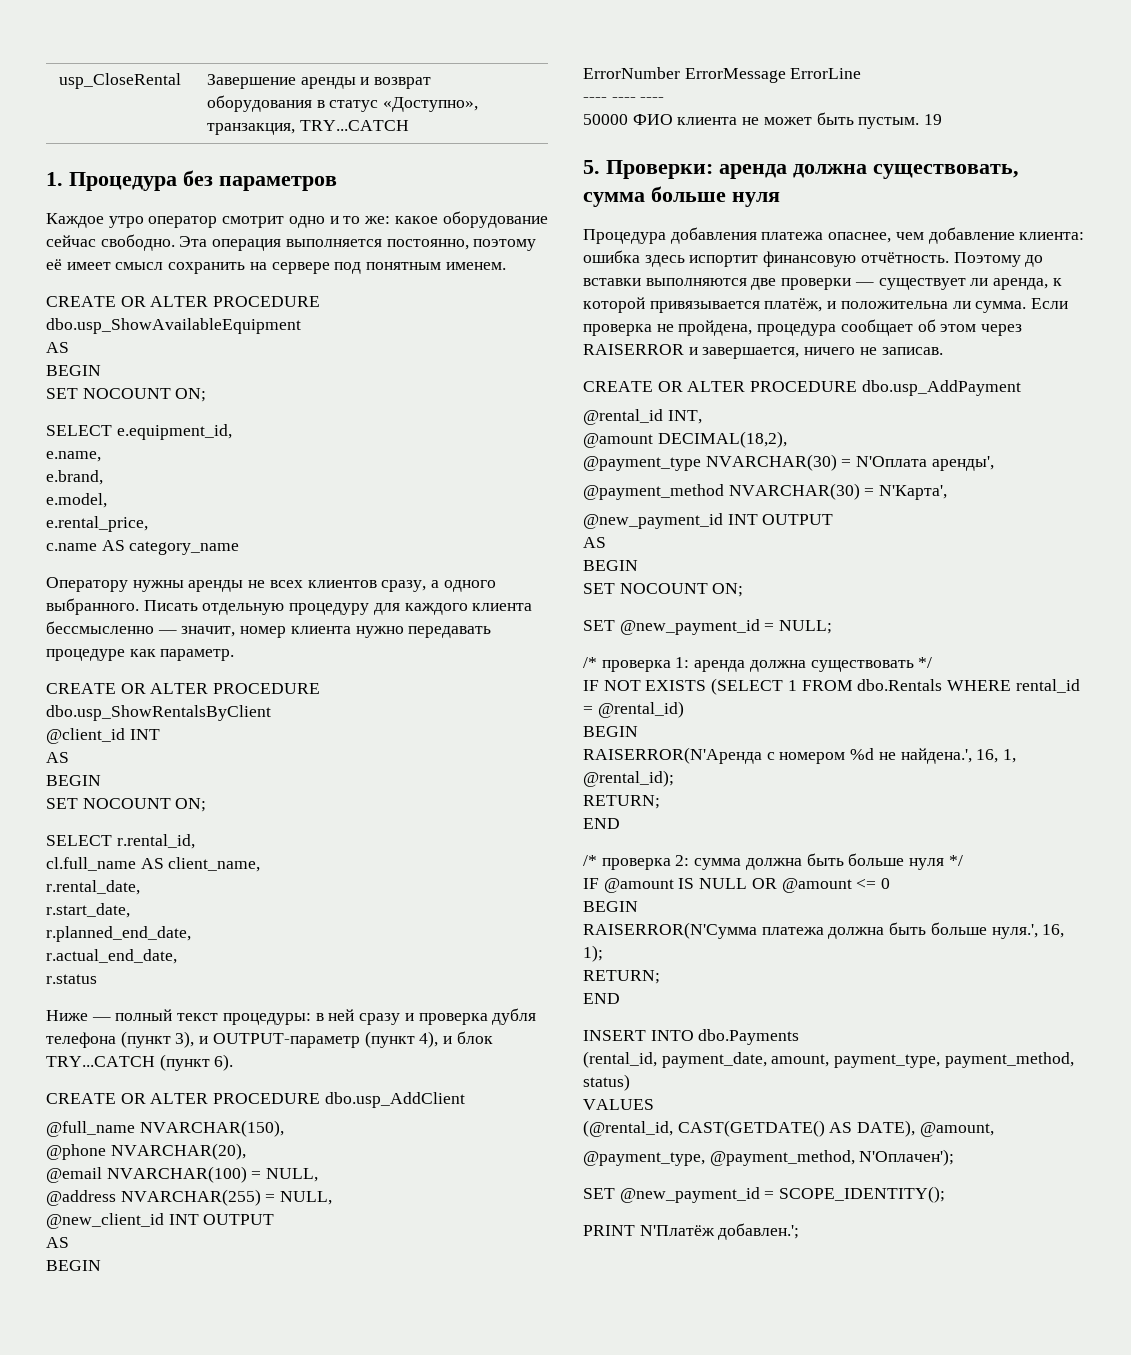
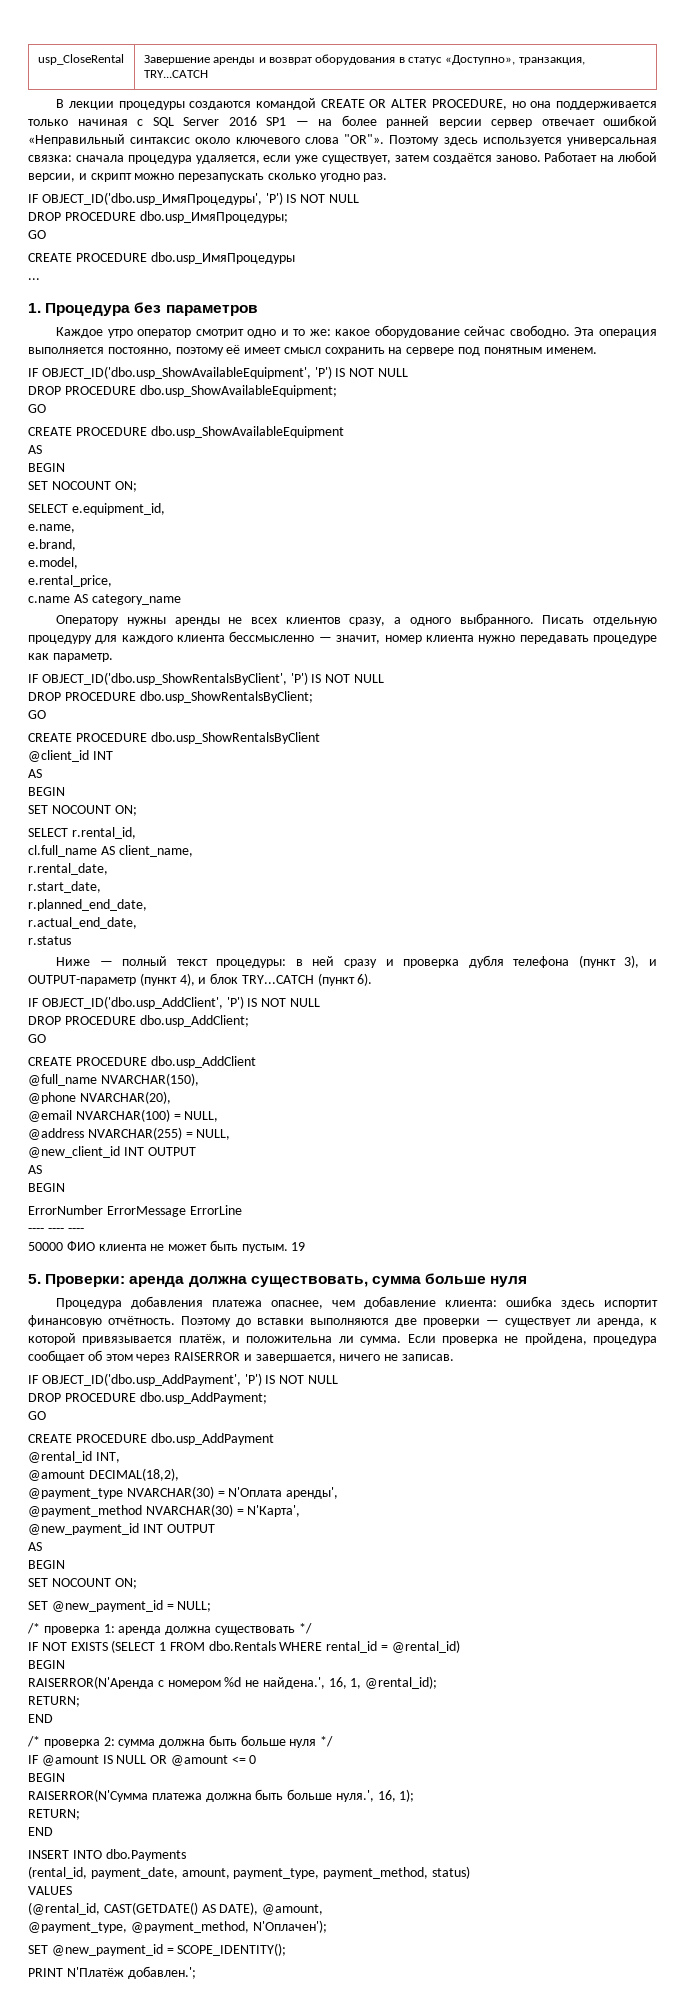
(409, 125) none -> [56,98,657,110] [28,115,657,128] [28,134,657,146] [28,151,658,164] [28,173,388,182] [28,192,359,205] [28,211,288,223] [28,230,46,239] [28,252,295,264] [28,278,40,280] // В лекции процедуры создаются командой CREATE OR ALTER PROCEDURE, но она поддерживается только начиная с SQL Server 2016 SP1 — на более ранней версии сервер отвечает ошибкой «Неправильный синтаксис около ключевого слова "OR"». Поэтому здесь используется универсальная связка: сначала процедура удаляется, если уже существует, затем создаётся заново. Работает на любой версии, и скрипт можно перезапускать сколько угодно раз. // IF OBJECT_ID('dbo.usp_ИмяПроцедуры', 'P') IS NOT NULL // DROP PROCEDURE dbo.usp_ИмяПроцедуры; // GO // CREATE PROCEDURE dbo.usp_ИмяПроцедуры // ...
[46,296,209,307] // CREATE OR ALTER -> [28,366,408,379] [28,385,337,397] [28,404,46,413] [28,427,72,436] // IF OBJECT_ID('dbo.usp_ShowAvailableEquipment', 'P') IS NOT NULL // DROP PROCEDURE dbo.usp_ShowAvailableEquipment; // GO // CREATE
[46,683,209,694] // CREATE OR ALTER -> [28,672,384,685] [28,691,313,703] [28,710,46,719] [28,733,72,742] // IF OBJECT_ID('dbo.usp_ShowRentalsByClient', 'P') IS NOT NULL // DROP PROCEDURE dbo.usp_ShowRentalsByClient; // GO // CREATE
[46,1093,209,1104] // CREATE OR ALTER -> [28,996,320,1009] [28,1015,249,1027] [28,1034,46,1043] [28,1057,72,1066] // IF OBJECT_ID('dbo.usp_AddClient', 'P') IS NOT NULL // DROP PROCEDURE dbo.usp_AddClient; // GO // CREATE
[583,381,746,392] // CREATE OR ALTER -> [28,1373,338,1386] [28,1392,267,1404] [28,1411,46,1420] [28,1434,72,1443] // IF OBJECT_ID('dbo.usp_AddPayment', 'P') IS NOT NULL // DROP PROCEDURE dbo.usp_AddPayment; // GO // CREATE

